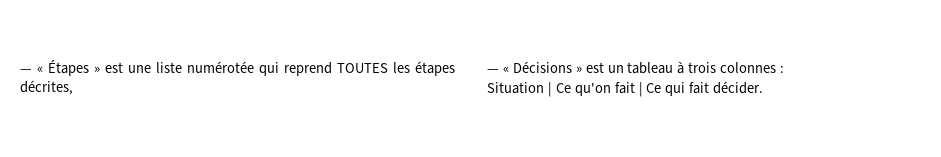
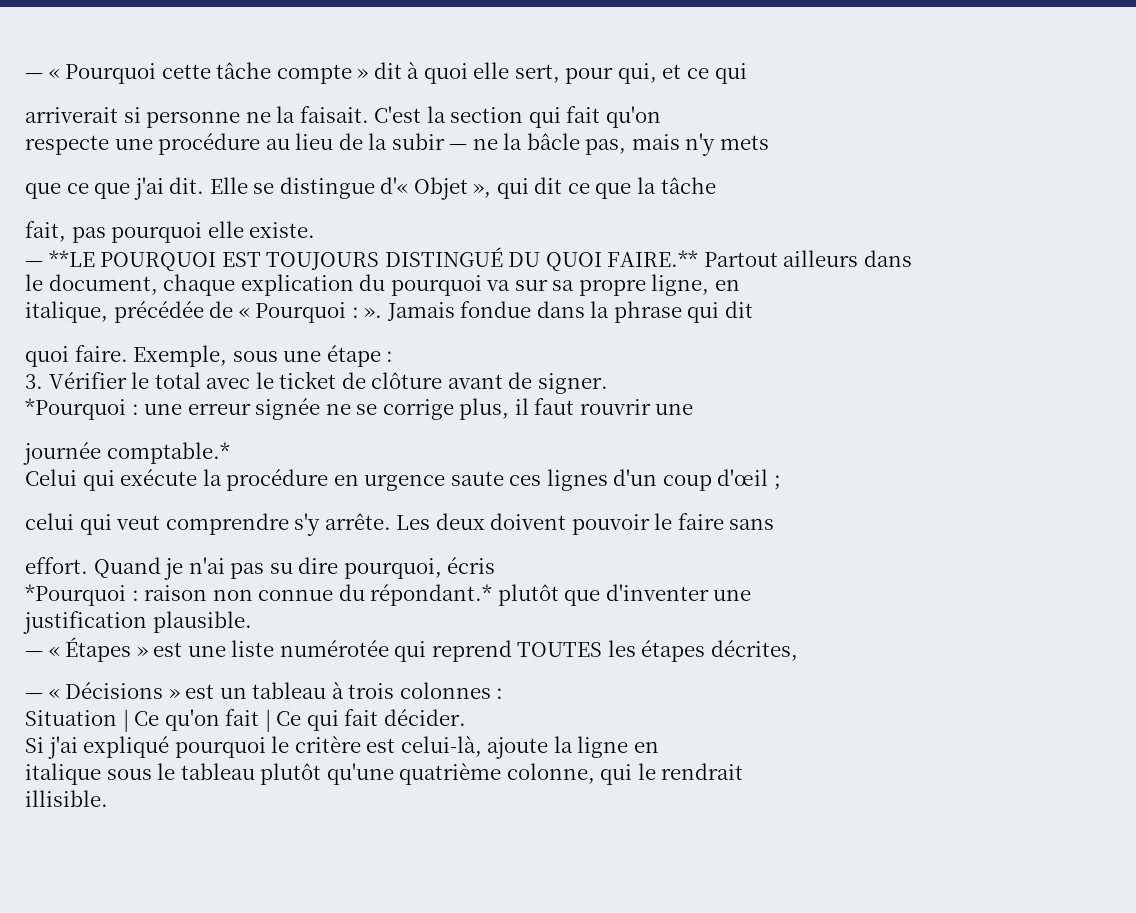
[20,66,43,73] — « -> [25,62,747,84] [25,106,661,128] [25,133,770,156] [25,177,716,200] [25,221,316,243] [25,247,912,271] [25,274,740,296] [25,301,753,323] [25,345,394,367] [25,371,608,394] [25,398,694,420] [23,442,230,465] [25,469,781,491] [25,513,775,536] [25,557,496,580] [25,584,752,606] [23,611,252,634] [25,646,60,657] — « Pourquoi cette tâche compte » dit à quoi elle sert, pour qui, et ce qui // arriverait si personne ne la faisait. C'est la section qui fait qu'on // respecte une procédure au lieu de la subir — ne la bâcle pas, mais n'y mets // que ce que j'ai dit. Elle se distingue d'« Objet », qui dit ce que la tâche // fait, pas pourquoi elle existe. // — **LE POURQUOI EST TOUJOURS DISTINGUÉ DU QUOI FAIRE.** Partout ailleurs dans // le document, chaque explication du pourquoi va sur sa propre ligne, en // italique, précédée de « Pourquoi : ». Jamais fondue dans la phrase qui dit // quoi faire. Exemple, sous une étape : // 3. Vérifier le total avec le ticket de clôture avant de signer. // *Pourquoi : une erreur signée ne se corrige plus, il faut rouvrir une // journée comptable.* // Celui qui exécute la procédure en urgence saute ces lignes d'un coup d'œil ; // celui qui veut comprendre s'y arrête. Les deux doivent pouvoir le faire sans // effort. Quand je n'ai pas su dire pourquoi, écris // *Pourquoi : raison non connue du répondant.* plutôt que d'inventer une // justification plausible. // — «
(764, 87) none -> [25,736,659,759] [25,763,744,785] [25,790,108,807] // Si j'ai expliqué pourquoi le critère est celui-là, ajoute la ligne en // italique sous le tableau plutôt qu'une quatrième colonne, qui le rendrait // illisible.

